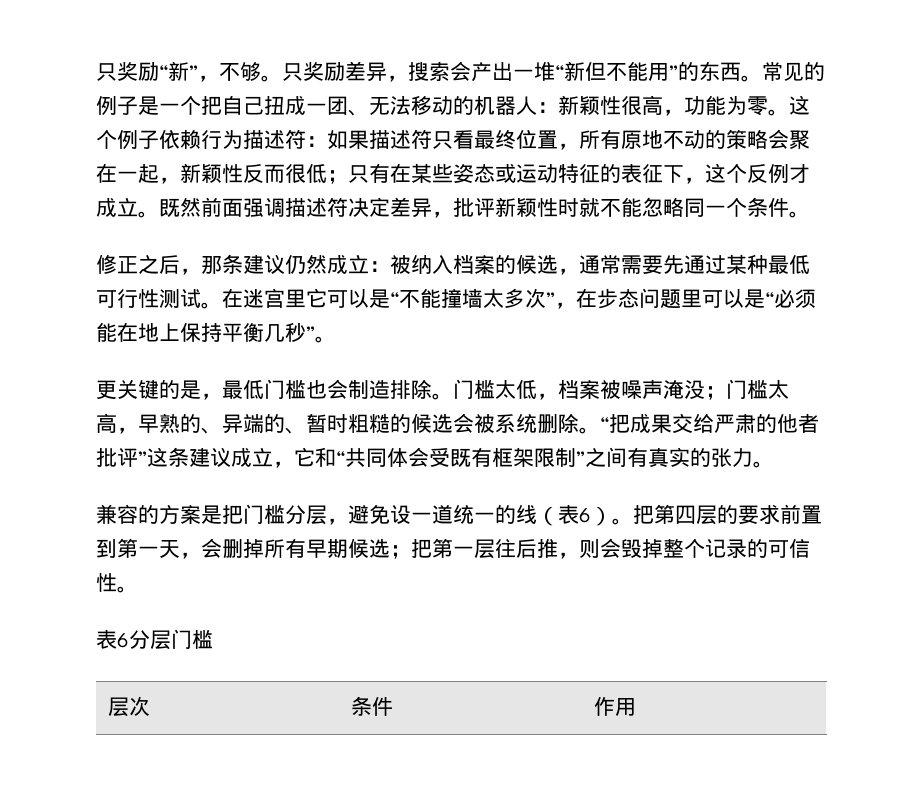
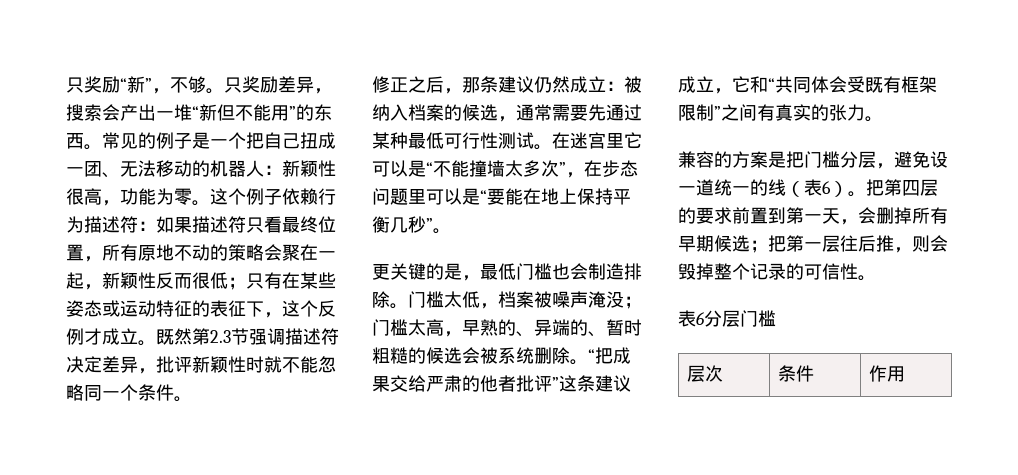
[201,197,243,217] 前面 -> [192,328,249,345] 第2.3节
[774,289,816,308] 必须 -> [487,188,505,205] 要

